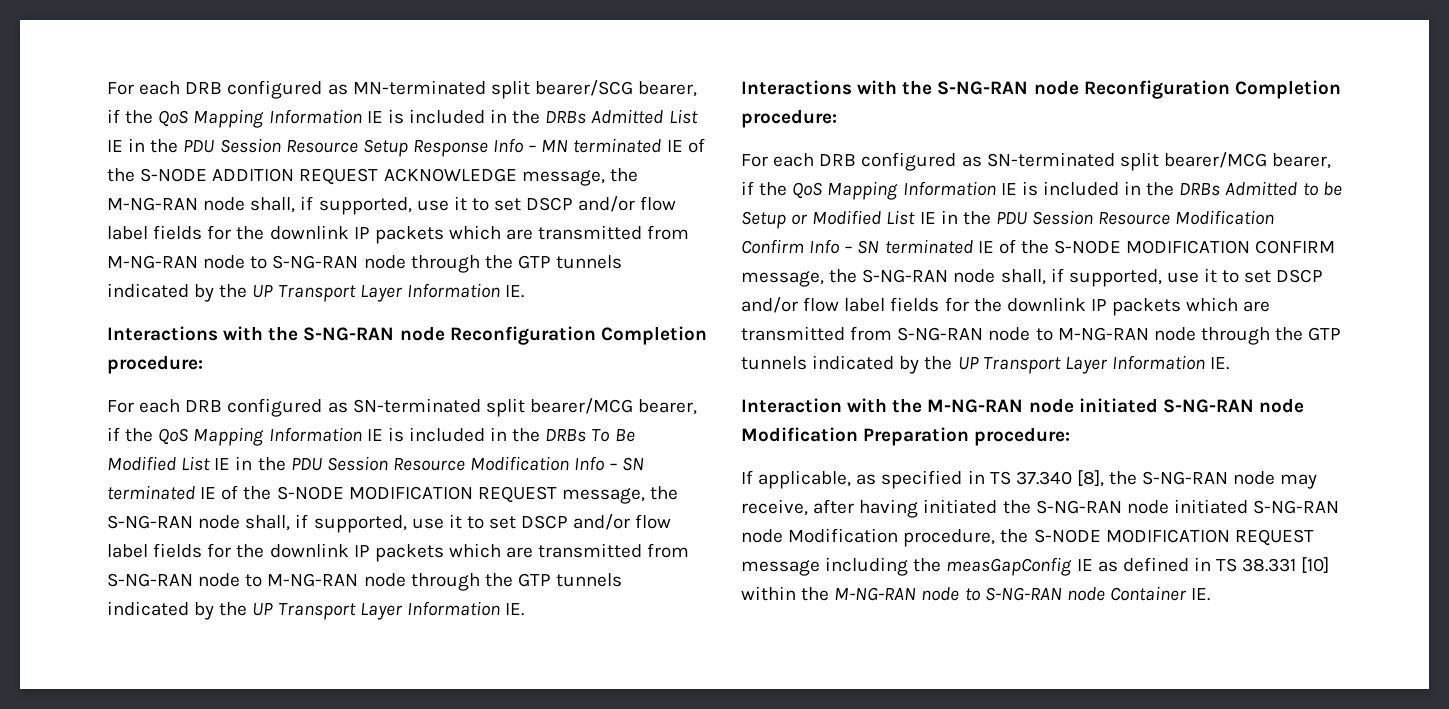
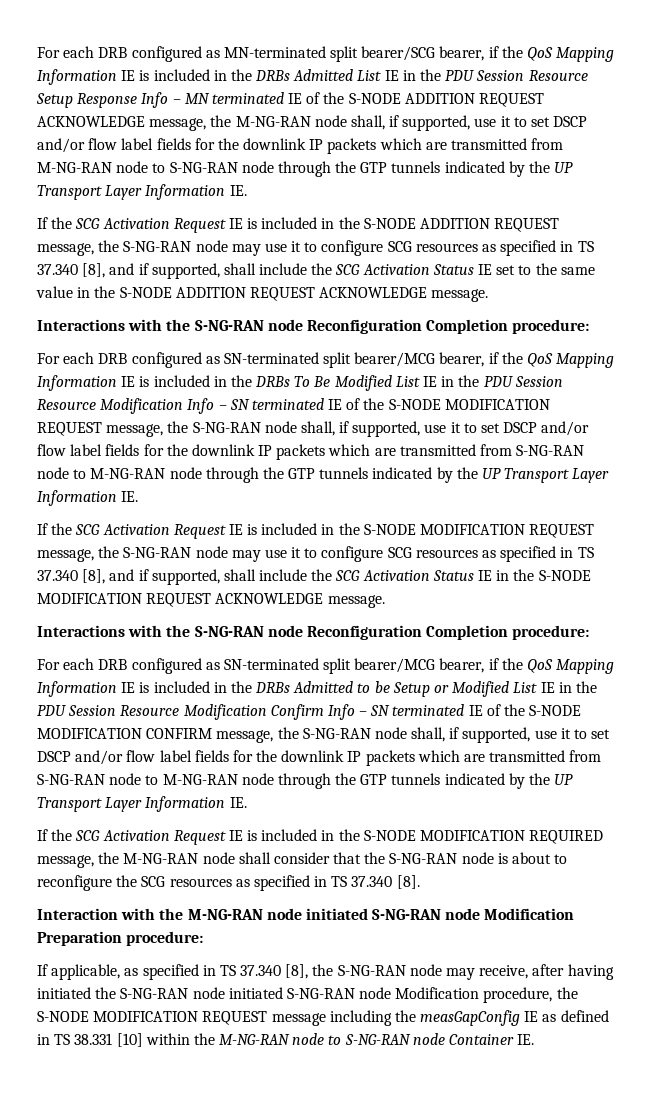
(524, 291) none -> [37,217,560,233] [37,240,594,256] [37,263,595,279] [36,286,489,302] // If the SCG Activation Request IE is included in the S-NODE ADDITION REQUEST message, the S-NG-RAN node may use it to configure SCG resources as specified in TS 37.340 [8], and if supported, shall include the SCG Activation Status IE set to the same value in the S-NODE ADDITION REQUEST ACKNOWLEDGE message.
(524, 609) none -> [37,523,595,539] [37,546,594,562] [37,569,591,585] [37,593,385,608] // If the SCG Activation Request IE is included in the S-NODE MODIFICATION REQUEST message, the S-NG-RAN node may use it to configure SCG resources as specified in TS 37.340 [8], and if supported, shall include the SCG Activation Status IE in the S-NODE MODIFICATION REQUEST ACKNOWLEDGE message.
(1230, 363) none -> [37,829,604,845] [37,852,568,868] [37,875,420,891] // If the SCG Activation Request IE is included in the S-NODE MODIFICATION REQUIRED message, the M-NG-RAN node shall consider that the S-NG-RAN node is about to reconfigure the SCG resources as specified in TS 37.340 [8].

